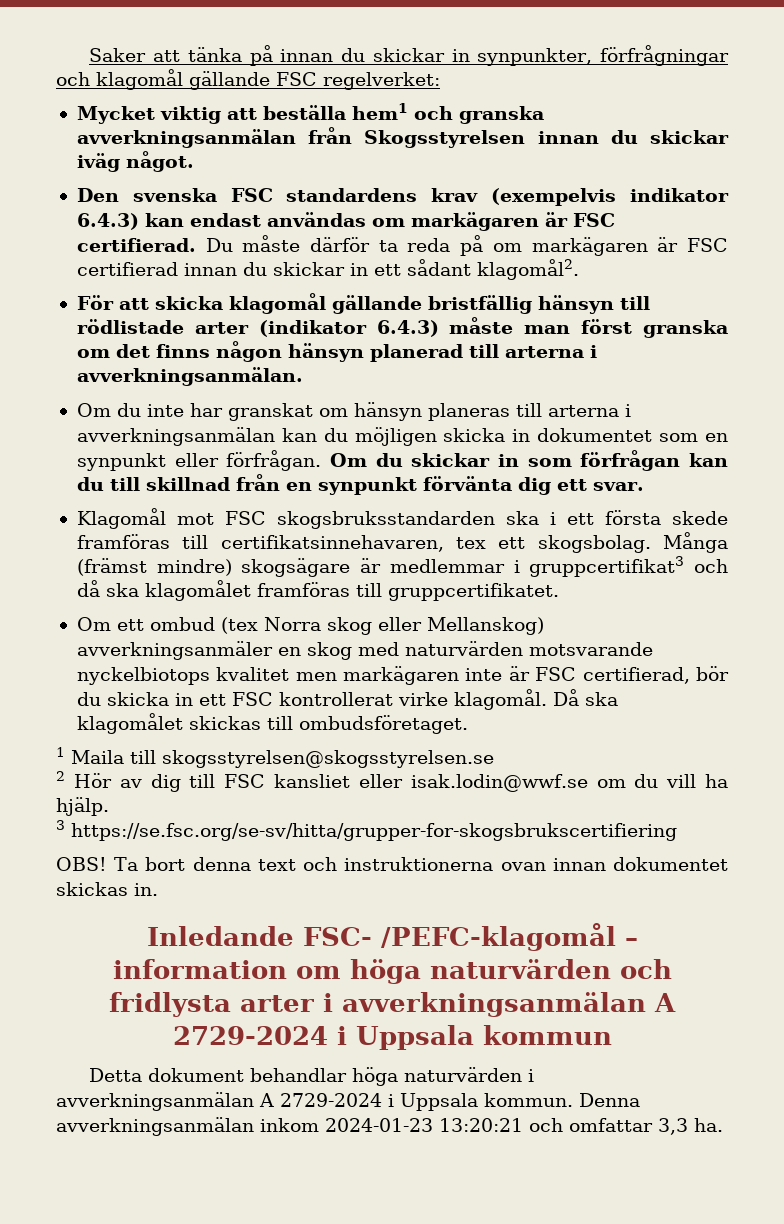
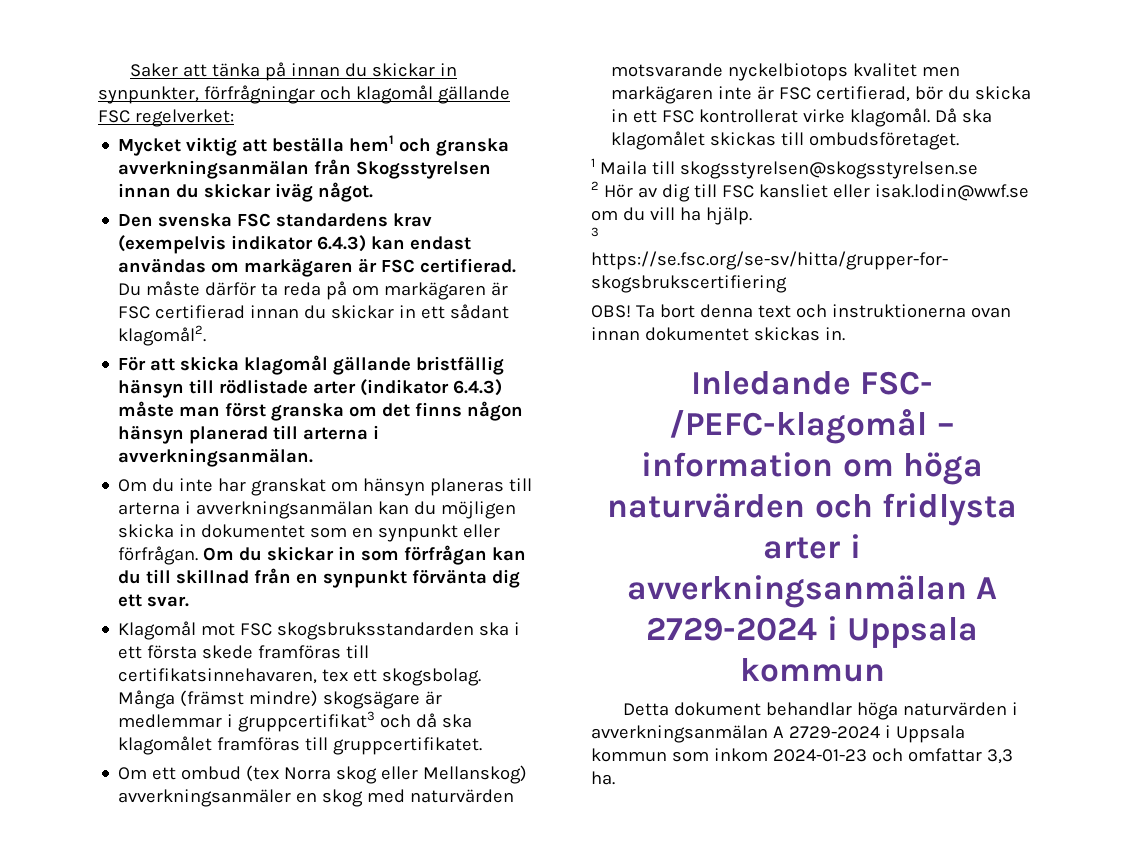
[484,1093,640,1107] [56,1117,254,1136] kommun. Denna avverkningsanmälan -> [591,748,709,762] kommun som
[439,1118,523,1132] 13:20:21 -> (867, 755) none

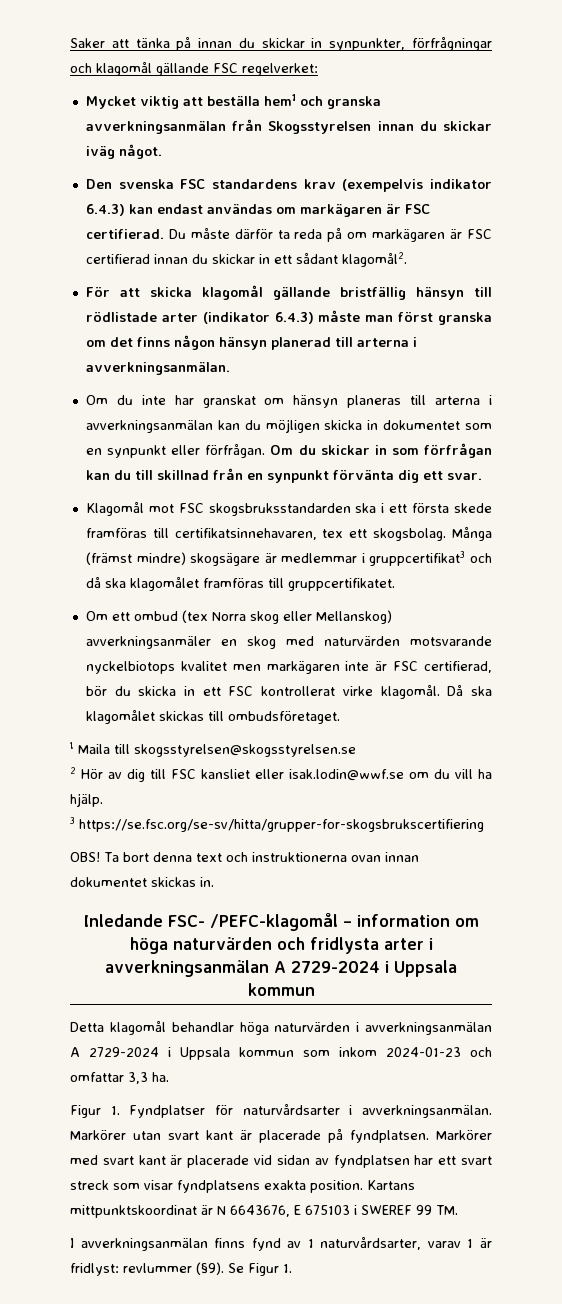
[674,702,762,716] dokument -> [109,1020,166,1035] klagomål
(615, 778) none -> [70,1103,492,1118] [70,1128,492,1143] [70,1155,492,1168] [70,1180,415,1193] [70,1205,458,1218] [70,1236,492,1251] [70,1262,292,1276] // Figur 1. Fyndplatser för naturvårdsarter i avverkningsanmälan. Markörer utan svart kant är placerade på fyndplatsen. Markörer med svart kant är placerade vid sidan av fyndplatsen har ett svart streck som visar fyndplatsens exakta position. Kartans mittpunktskoordinat är N 6643676, E 675103 i SWEREF 99 TM. // I avverkningsanmälan finns fynd av 1 naturvårdsarter, varav 1 är fridlyst: revlummer (§9). Se Figur 1.

